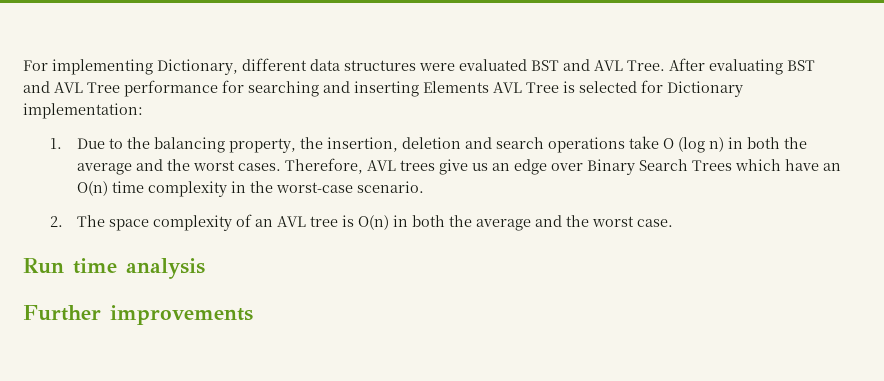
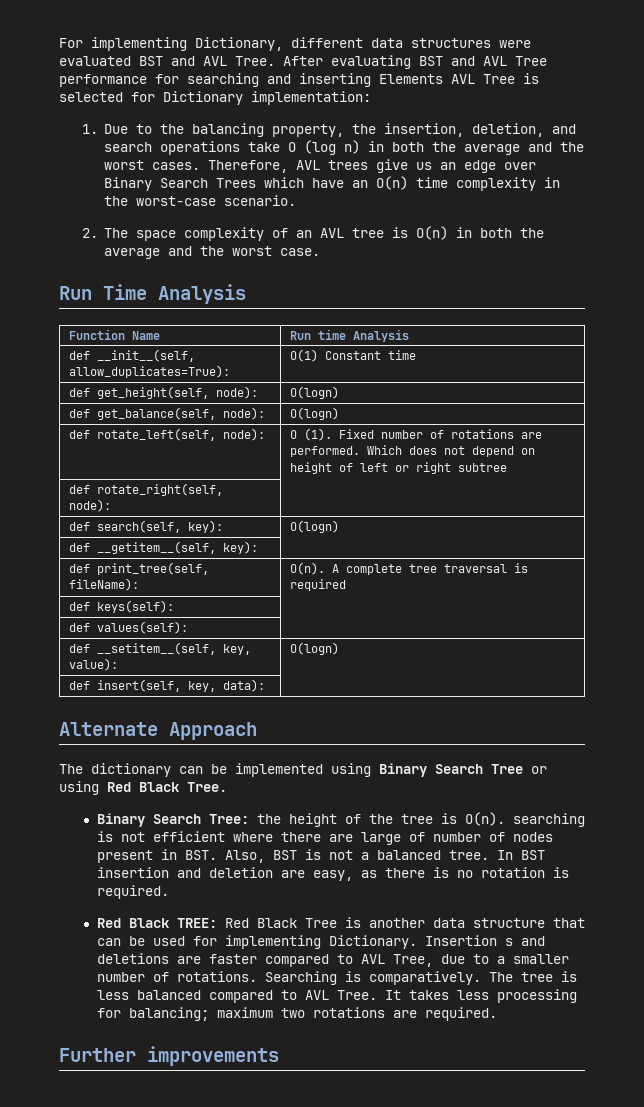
[401,137,461,149] deletion -> [472,123,545,137] deletion,
[73,258,205,279] time analysis -> [103,284,246,304] [69,329,161,340] [290,329,410,342] [69,349,196,362] [69,365,231,378] [290,349,417,362] [69,386,259,399] [290,386,340,399] [69,407,266,420] [290,407,340,420] [69,428,266,441] [290,428,543,441] [290,445,536,457] [290,462,508,474] [69,483,224,496] [69,499,112,512] [69,520,224,533] [290,520,340,533] [69,541,259,554] [69,562,210,575] [69,578,140,591] [290,562,529,575] [290,579,347,591] [69,600,175,613] [69,621,189,634] [69,642,252,655] [69,658,119,671] [290,642,340,655] [69,679,266,692] [59,722,257,740] [59,763,547,777] [59,781,227,795] [96,812,585,827] [96,831,553,845] [96,849,545,863] [96,867,569,881] [96,885,169,899] [96,917,585,928] [96,935,545,949] [96,953,569,967] [96,971,577,985] [96,989,577,1003] [96,1007,497,1021] Time Analysis // Function Name | Run time Analysis // def __init__(self, allow_duplicates=True): | O(1) Constant time // def get_height(self, node): | O(logn) // def get_balance(self, node): | O(logn) // def rotate_left(self, node): | O (1). Fixed number of rotations are performed. Which does not depend on height of left or right subtree // def rotate_right(self, node): | // def search(self, key): | O(logn) // def __getitem__(self, key): | // def print_tree(self, fileName): | O(n). A complete tree traversal is required // def keys(self): | // def values(self): | // def __setitem__(self, key, value): | O(logn) // def insert(self, key, data): | // Alternate Approach // The dictionary can be implemented using Binary Search Tree or using Red Black Tree. // Binary Search Tree: the height of the tree is O(n). searching is not efficient where there are large of number of nodes present in BST. Also, BST is not a balanced tree. In BST insertion and deletion are easy, as there is no rotation is required. // Red Black TREE: Red Black Tree is another data structure that can be used for implementing Dictionary. Insertion s and deletions are faster compared to AVL Tree, due to a smaller number of rotations. Searching is comparatively. The tree is less balanced compared to AVL Tree. It takes less processing for balancing; maximum two rotations are required.

